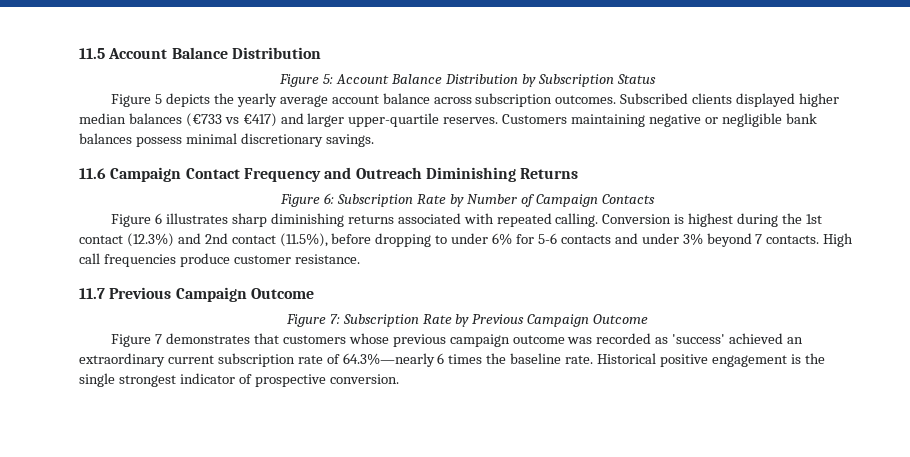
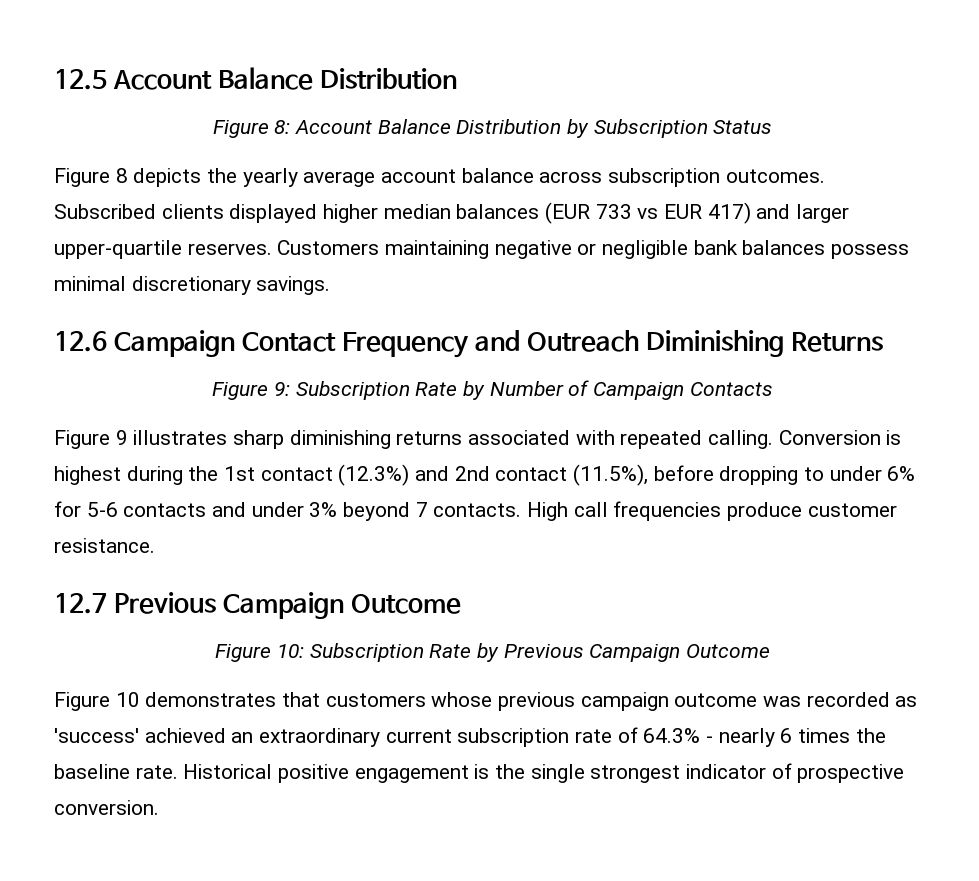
[79,48,105,59] 11.5 -> [54,69,107,90] 12.5
[323,74,334,84] 5: -> [274,120,291,134] 8:
[155,94,163,104] 5 -> [115,168,128,183] 8
[185,113,277,127] (€733 vs €417) -> [545,202,751,224] (EUR 733 vs EUR 417)
[79,168,106,179] 11.6 -> [54,331,107,352] 12.6
[324,193,335,204] 6: -> [273,382,290,396] 9:
[155,213,163,224] 6 -> [115,430,128,445] 9
[79,287,314,302] [285,314,340,327] 11.7 Previous Campaign Outcome // Figure 7: -> [54,592,462,619] [215,644,304,662] 12.7 Previous Campaign Outcome // Figure 10:
[155,334,163,344] 7 -> [115,692,140,707] 10
[342,353,435,367] 64.3%—nearly -> [643,728,775,747] 64.3% - nearly

